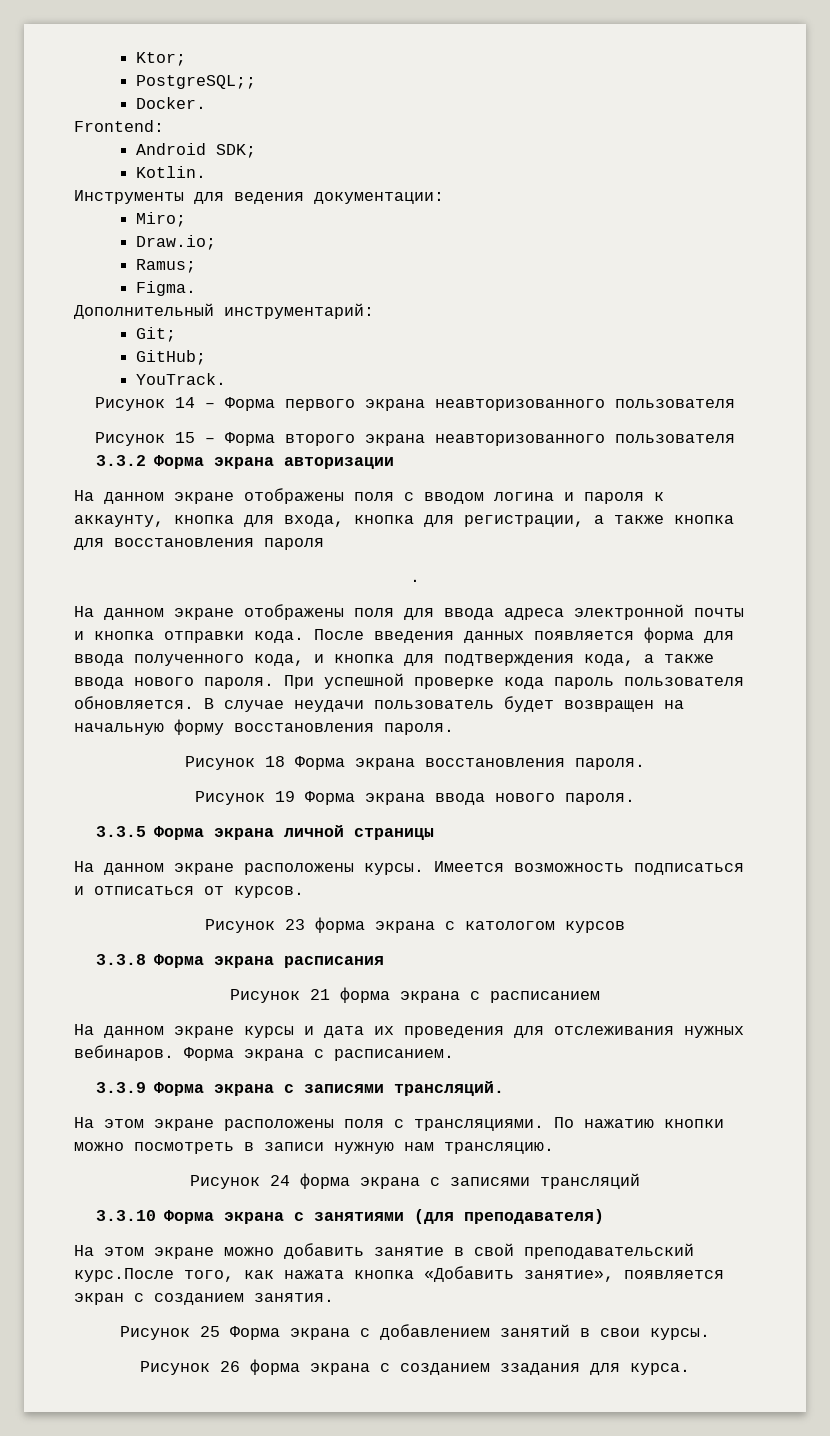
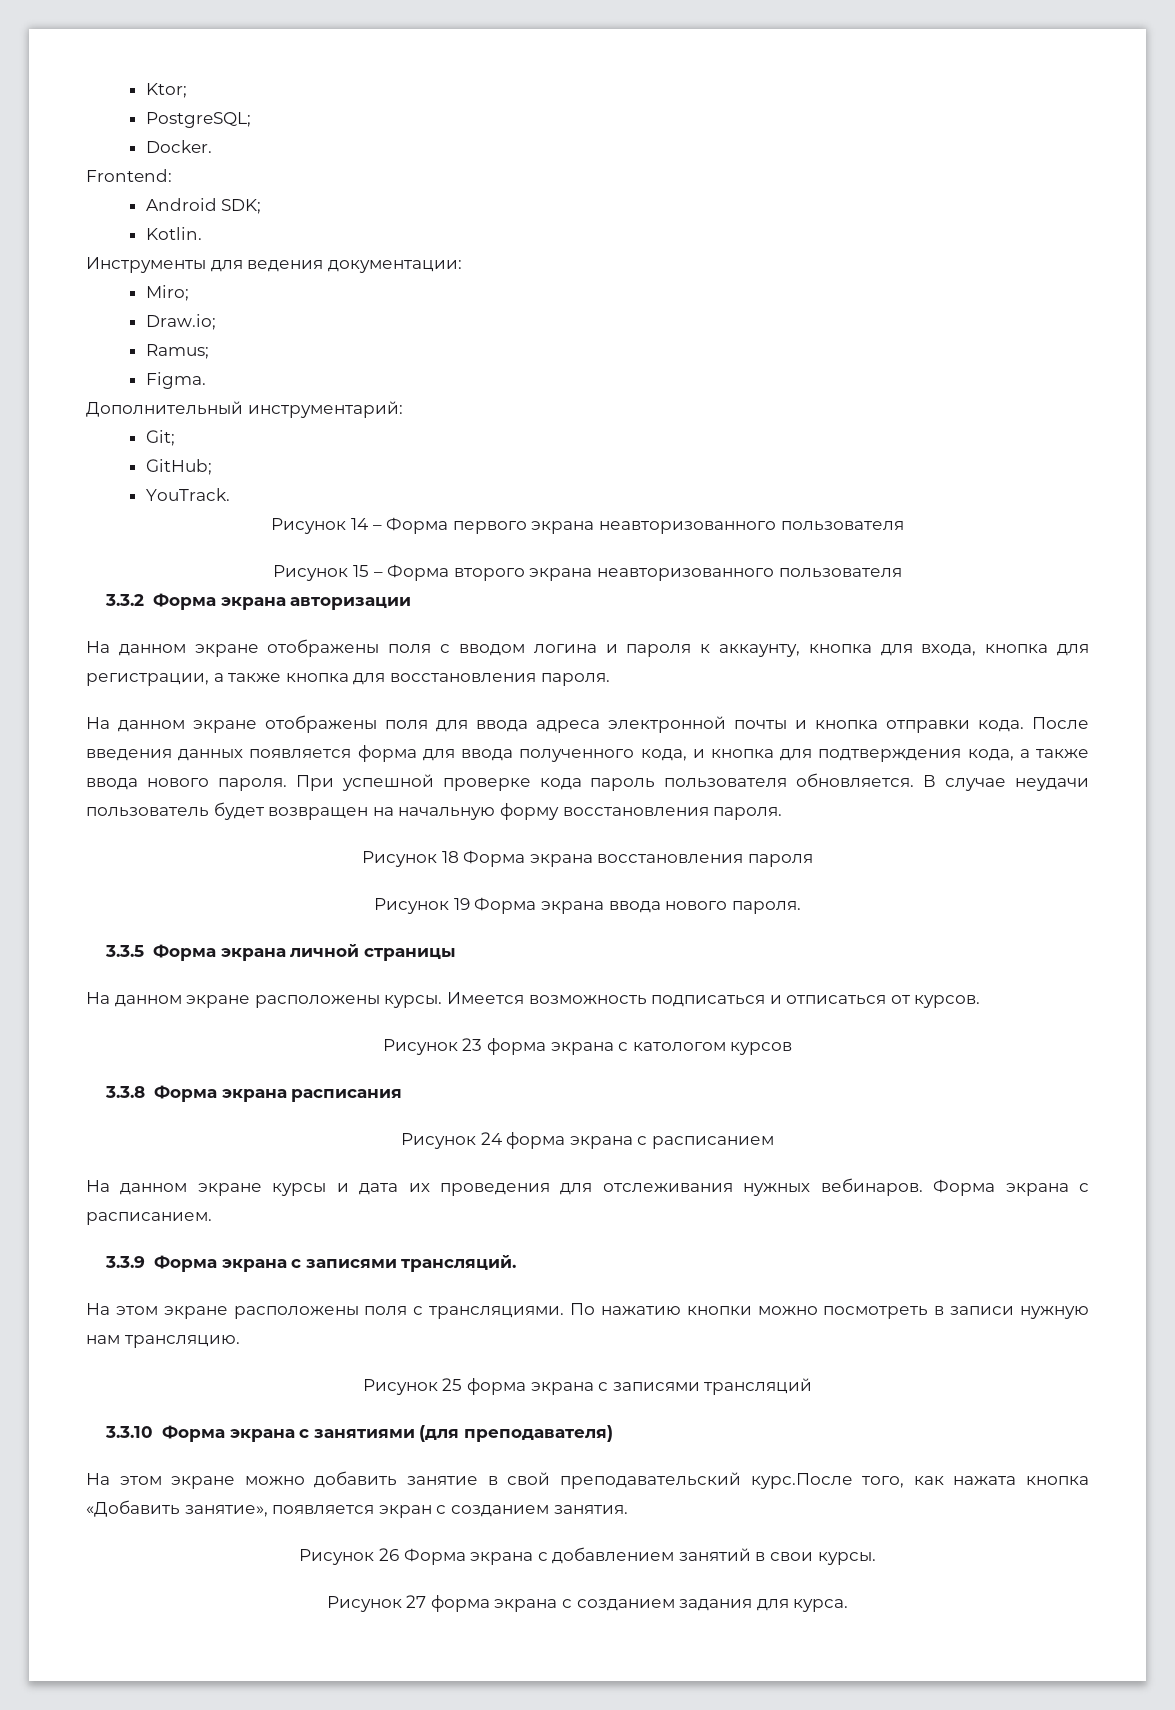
[135,75,256,89] PostgreSQL;; -> [145,112,251,128] PostgreSQL;
[264,538,324,550] [410,579,420,582] пароля // . -> [540,673,610,686] пароля.
[575,758,645,770] пароля. -> [747,854,813,867] пароля
[310,989,330,1000] 21 -> [480,1132,502,1145] 24
[270,1175,290,1186] 24 -> [442,1378,463,1391] 25
[200,1326,220,1337] 25 -> [378,1548,399,1561] 26
[220,1361,240,1372] 26 -> [406,1595,427,1608] 27
[500,1363,580,1375] ззадания -> [679,1599,753,1611] задания

